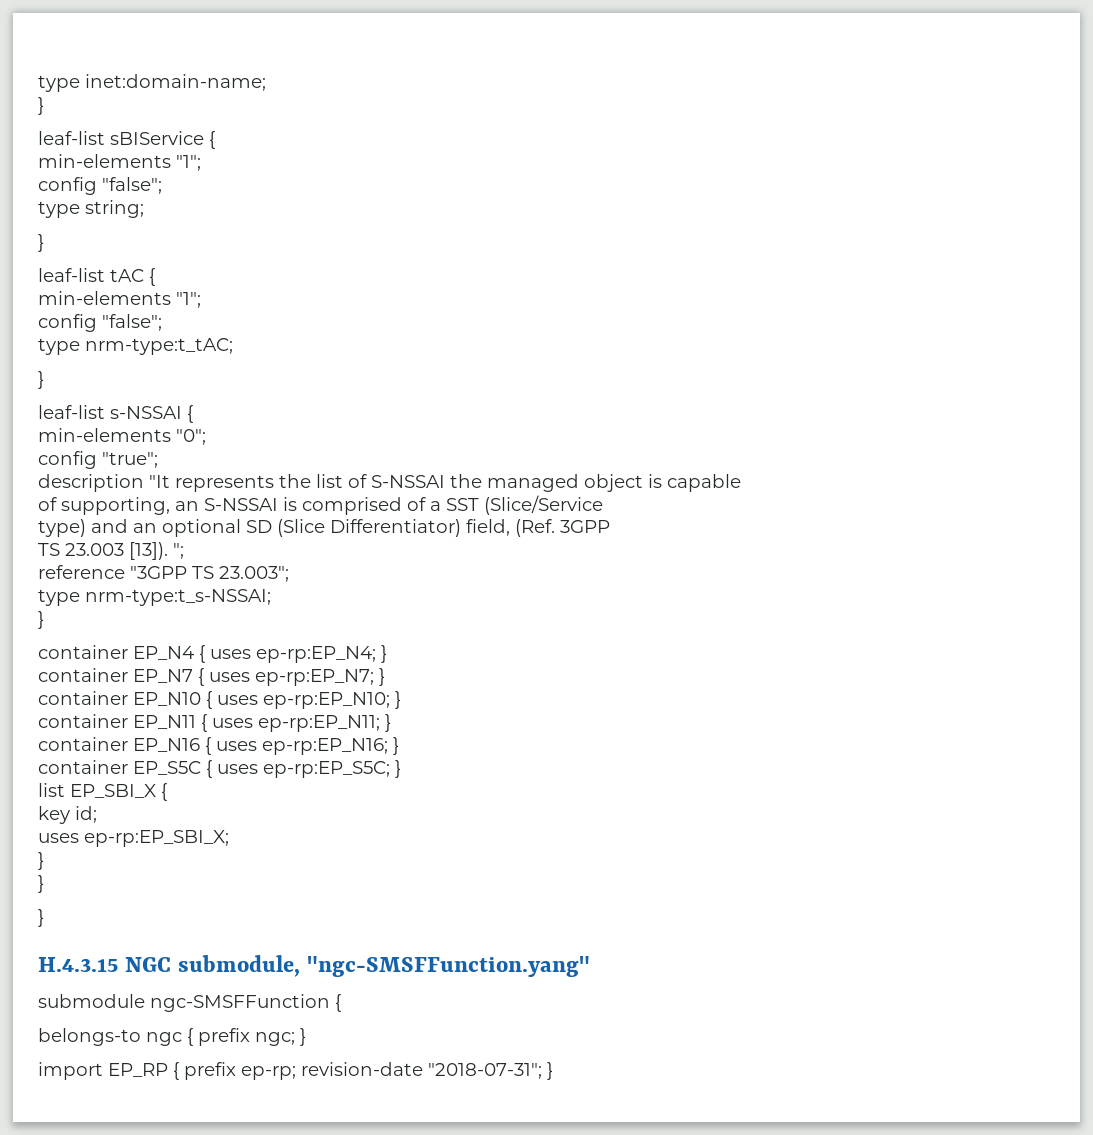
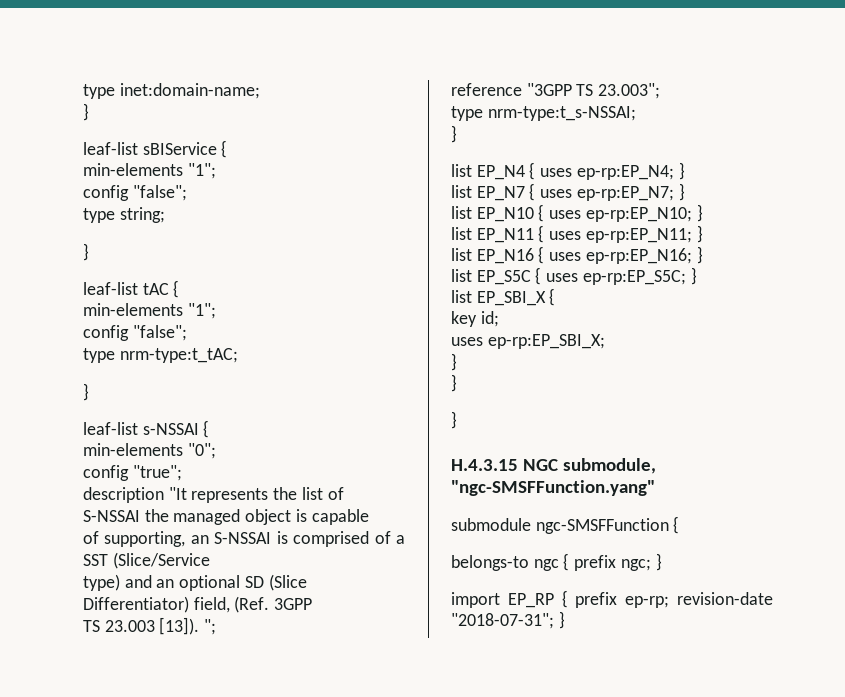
[38,645,128,659] container -> [451,164,472,177] list
[38,668,128,682] container -> [451,185,472,198] list
[38,691,128,705] container -> [451,206,472,219] list
[38,714,128,728] container -> [451,227,472,240] list
[38,737,128,751] container -> [451,248,472,261] list
[38,760,128,774] container -> [451,269,472,282] list

